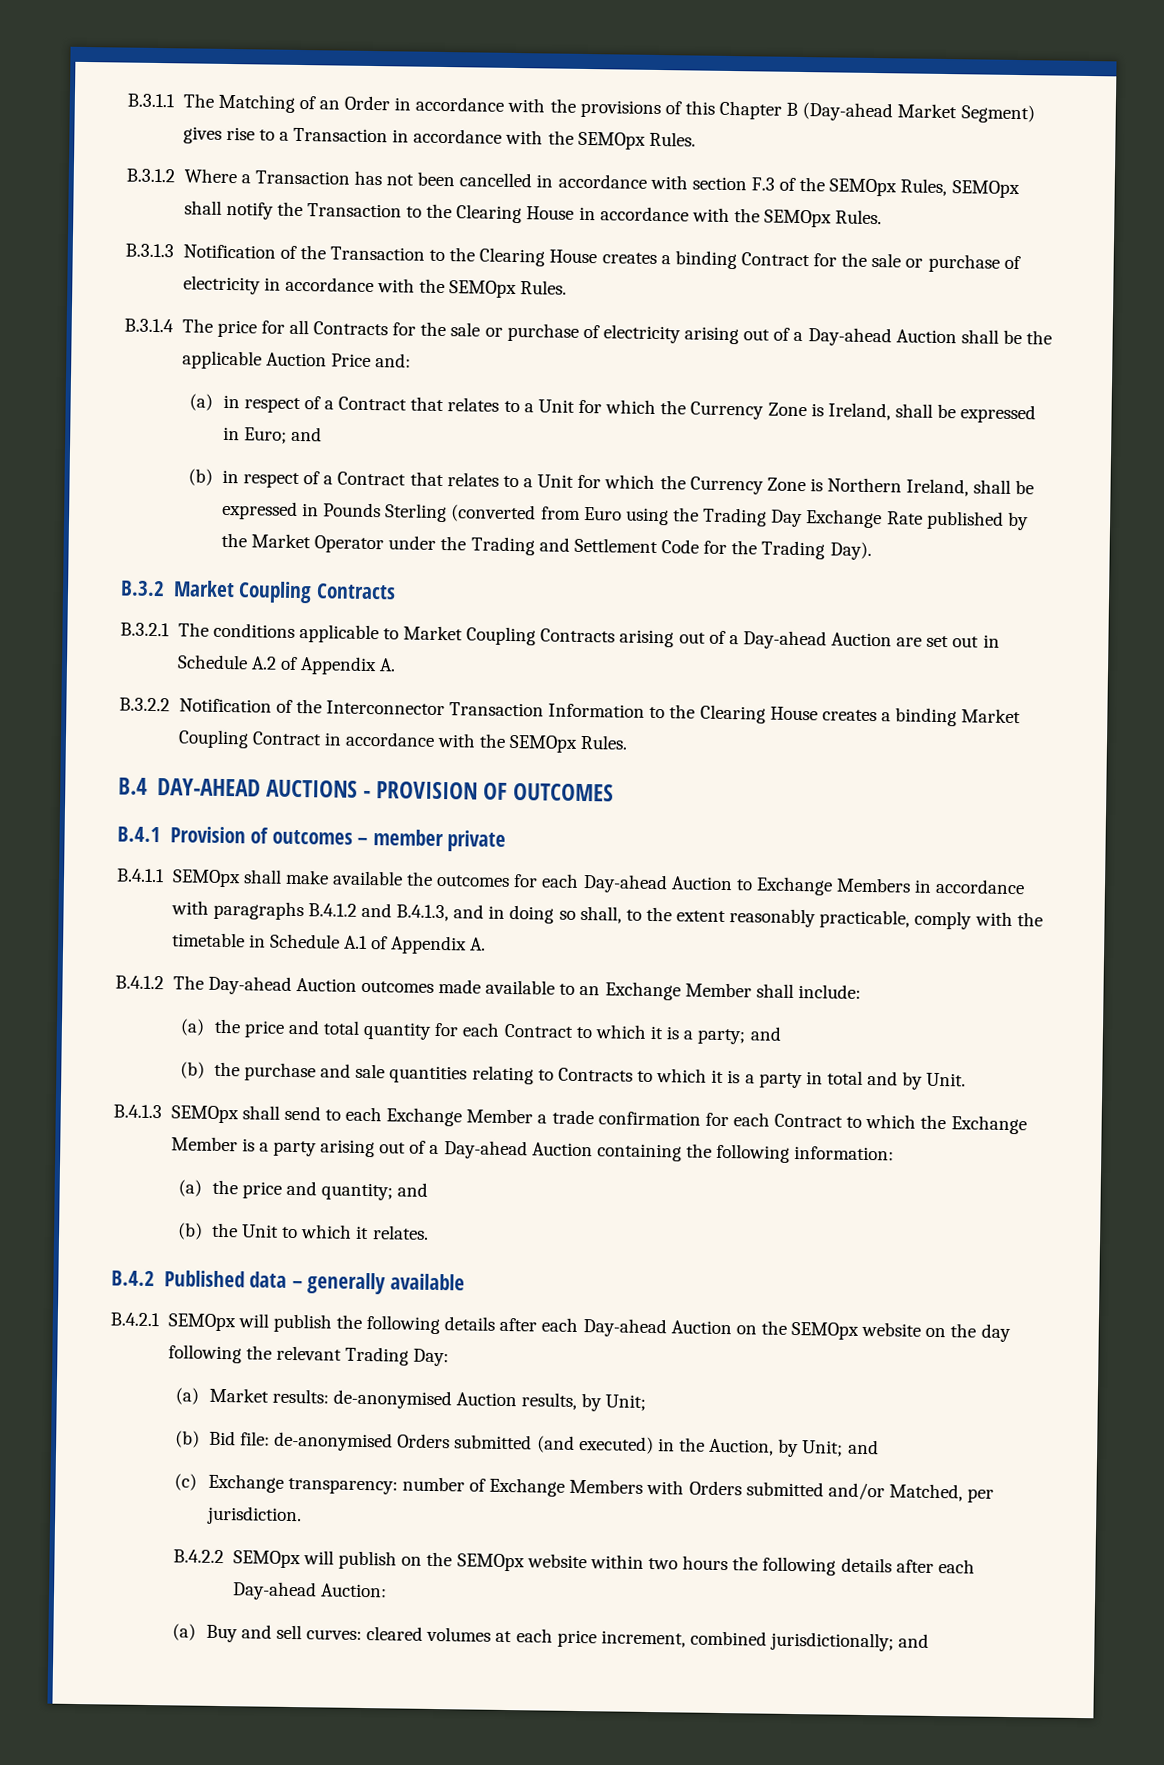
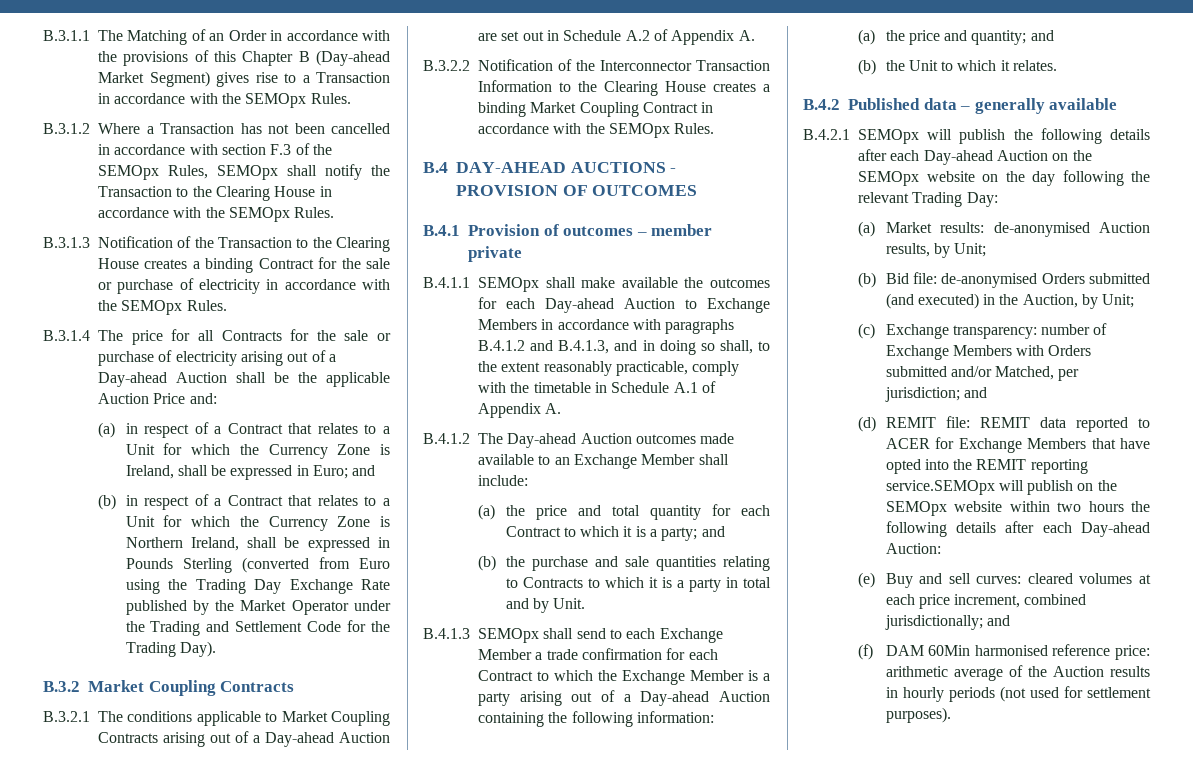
[847,1439,879,1455] and -> (1135, 301) none
[206,1505,302,1526] [173,1549,301,1569] jurisdiction. // B.4.2.2 SEMOpx -> [884,387,987,402] [858,416,1150,432] [885,437,1150,453] [885,459,1088,474] [885,480,995,495] jurisdiction; and // (d) REMIT file: REMIT data reported to ACER for Exchange Members that have opted into the REMIT reporting service.SEMOpx
[172,1623,197,1641] (a) -> [858,572,876,588] (e)
(930, 1640) none -> [858,644,1150,660] [885,665,1150,681] [885,686,1151,702] [885,707,951,723] // (f) DAM 60Min harmonised reference price: arithmetic average of the Auction results in hourly periods (not used for settlement purposes).

